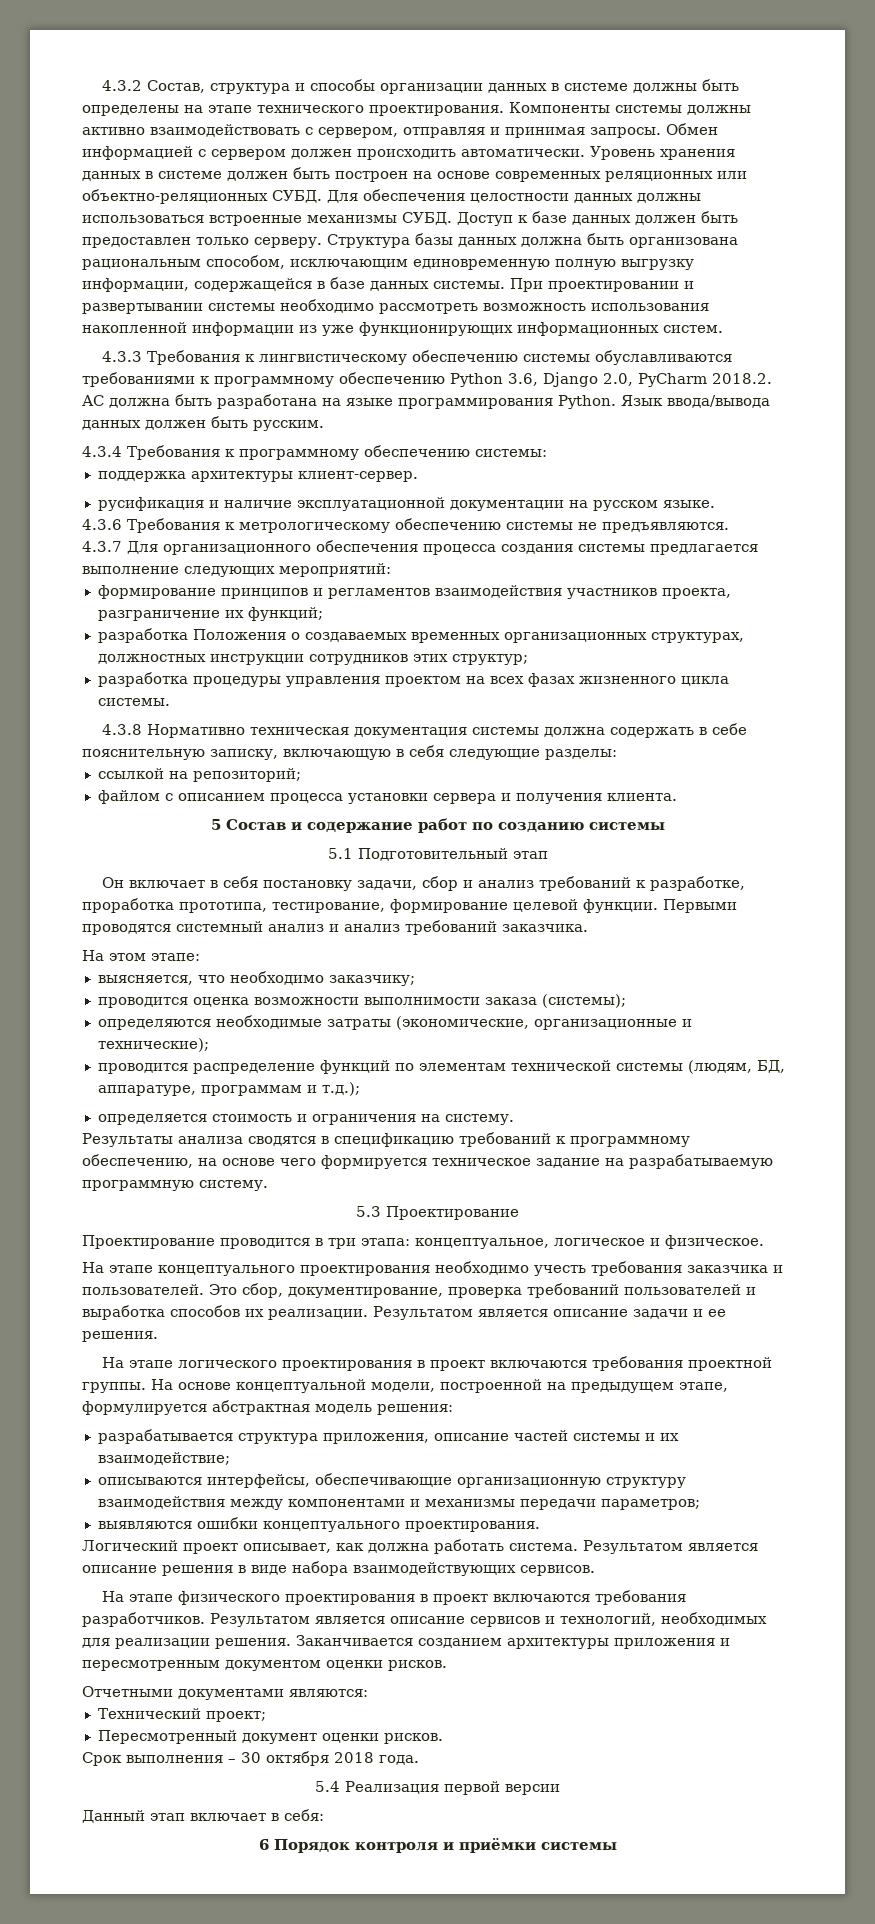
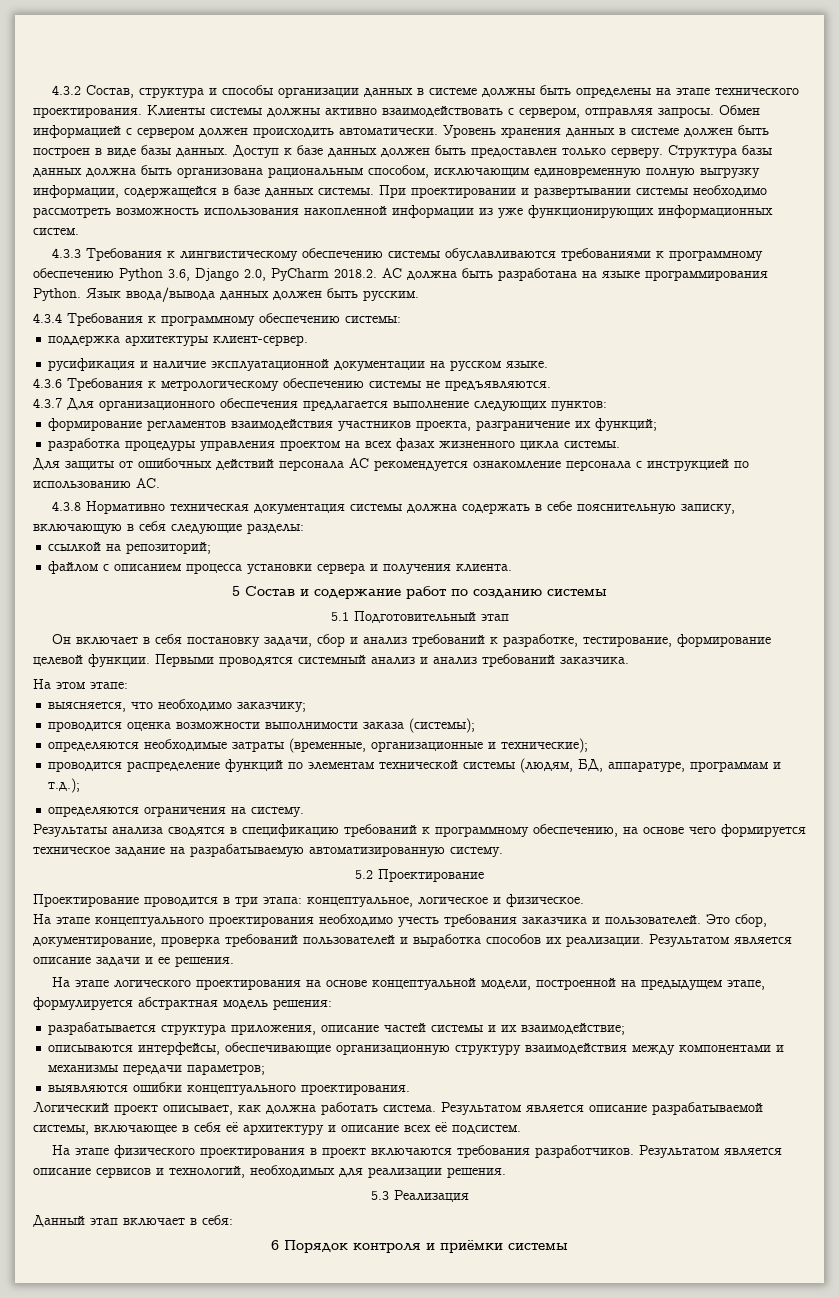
[509,102,610,113] Компоненты -> [147,105,205,116] Клиенты
[490,127,585,138] и принимая -> (653, 112) none
[413,171,747,182] [82,189,701,204] [82,212,452,226] на основе современных реляционных или объектно-реляционных СУБД. Для обеспечения целостности данных должны использоваться встроенные механизмы СУБД. -> [95,145,228,157] в виде базы данных.
[423,544,645,555] процесса создания системы -> (298, 403) none
[279,563,391,577] [97,585,323,599] мероприятий: // формирование принципов и -> [551,401,607,411] [48,418,143,431] пунктов: // формирование
[97,628,744,643] [97,654,528,665] // разработка Положения о создаваемых временных организационных структурах, должностных инструкции сотрудников этих структур; -> (658, 424) none
(170, 702) none -> [33,458,749,471] [33,478,160,489] // Для защиты от ошибочных действий персонала АС рекомендуется ознакомление персонала с инструкцией по использованию АС.
[82,898,267,913] проработка прототипа, -> (578, 640) none
[395,1016,529,1030] (экономические, -> [289,738,367,753] (временные,
[97,1114,307,1125] определяется стоимость и -> [48,806,140,817] определяются
[82,1180,268,1191] [356,1206,381,1217] программную систему. // 5.3 -> [309,846,503,857] [355,870,373,879] автоматизированную систему. // 5.2
[416,1356,772,1371] [82,1379,173,1393] в проект включаются требования проектной группы. На -> [305,980,321,987] на
[162,1561,595,1576] решения в виде набора взаимодействующих сервисов. -> [652,1102,763,1115] [33,1122,521,1135] разрабатываемой системы, включающее в себя её архитектуру и описание всех её подсистем.
[296,1635,730,1649] [82,1660,447,1671] [82,1686,368,1700] [97,1708,266,1722] [97,1730,443,1744] [82,1751,419,1766] [315,1781,340,1792] Заканчивается созданием архитектуры приложения и пересмотренным документом оценки рисков. // Отчетными документами являются: // Технический проект; // Пересмотренный документ оценки рисков. // Срок выполнения – 30 октября 2018 года. // 5.4 -> [370,1191,389,1200] // 5.3
[444,1781,560,1795] первой версии -> (469, 1196) none

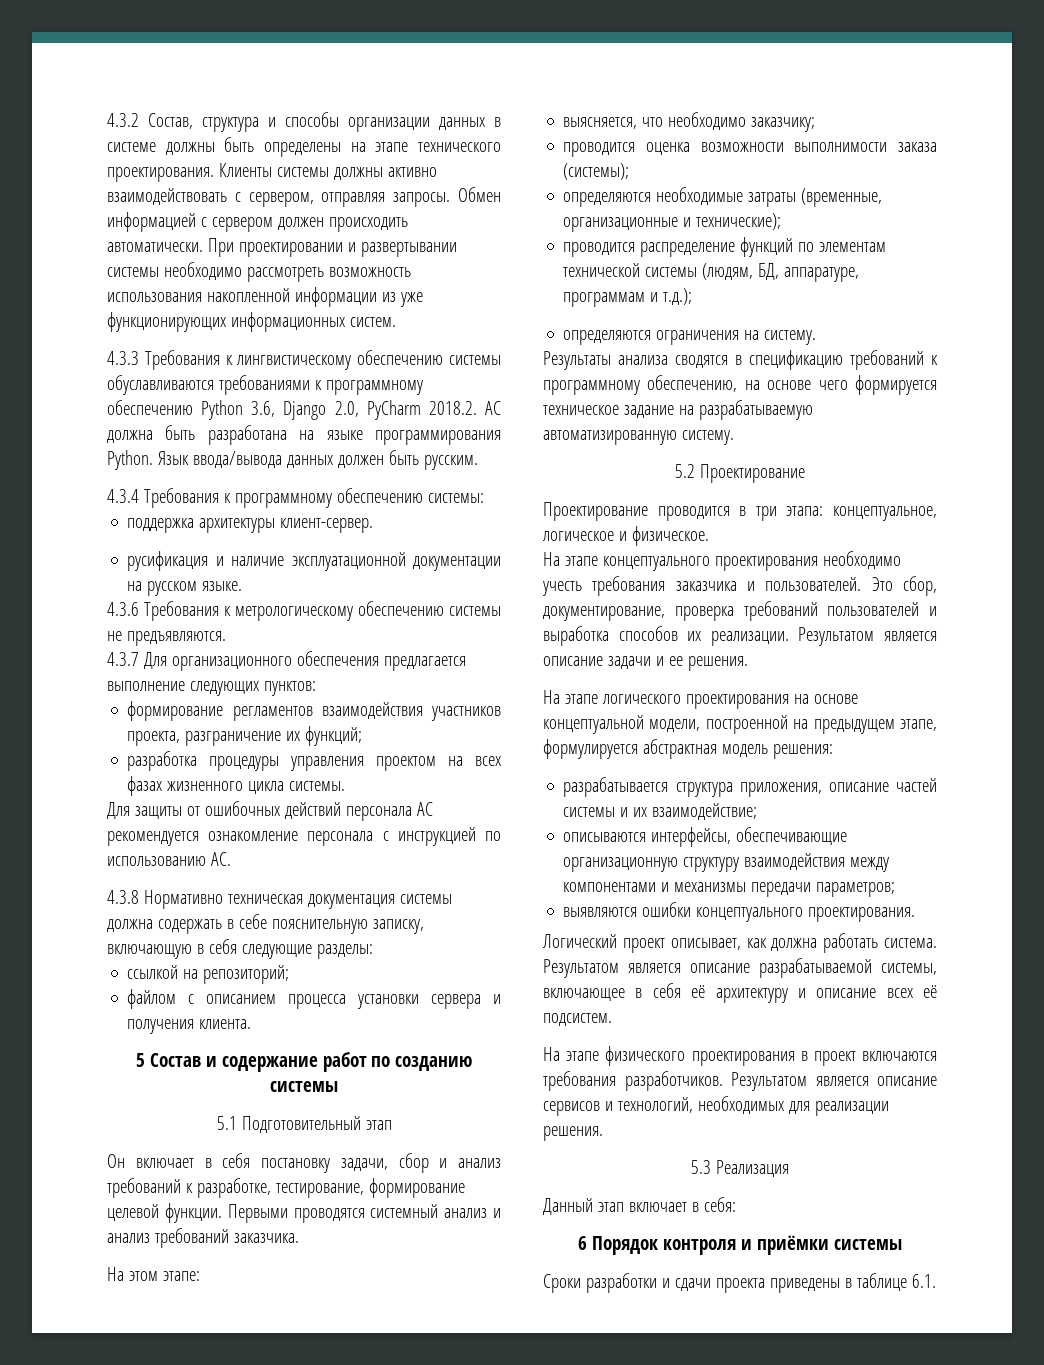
[443,125,769,138] [33,145,772,158] [33,165,760,178] [33,185,374,198] Уровень хранения данных в системе должен быть построен в виде базы данных. Доступ к базе данных должен быть предоставлен только серверу. Структура базы данных должна быть организована рациональным способом, исключающим единовременную полную выгрузку информации, содержащейся в базе данных системы. -> (203, 247) none
(568, 1246) none -> [543,1273,936,1293] // Сроки разработки и сдачи проекта приведены в таблице 6.1.

